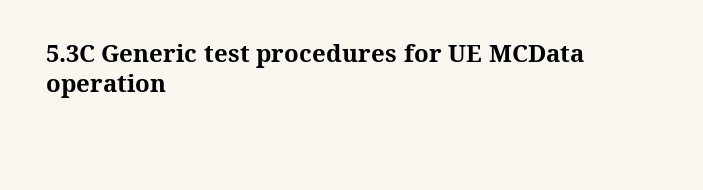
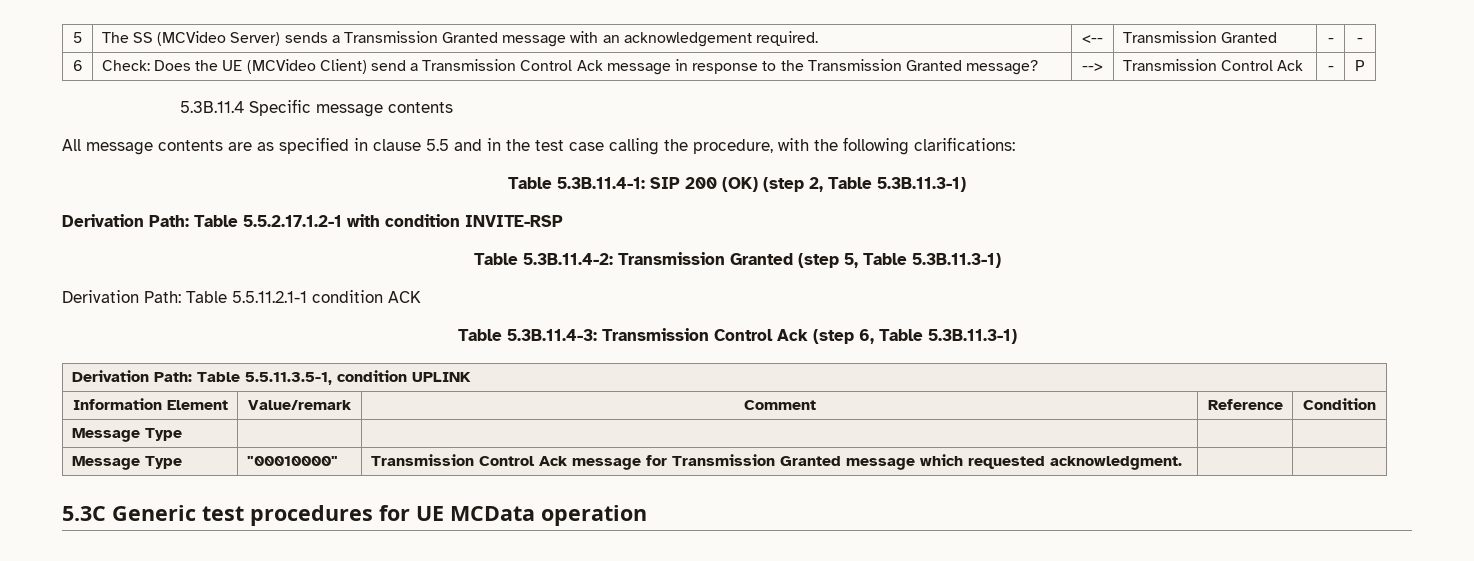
(46, 53) none -> [73,32,82,43] [101,31,819,47] [1082,35,1103,43] [1122,31,1277,43] [1327,38,1334,43] [1357,38,1363,43] [72,60,83,71] [101,59,1039,75] [1082,63,1103,71] [1122,59,1304,71] [1327,66,1334,71] [1355,60,1365,71] [179,99,453,117] [62,137,1015,155] [508,177,966,192] [62,214,563,227] [473,252,1001,268] [62,290,421,303] [457,328,1017,344] [71,370,471,385] [72,398,228,410] [248,400,352,410] [743,400,816,410] [1207,399,1283,410] [1303,398,1376,410] [71,428,182,442] [71,456,182,470] [246,456,338,466] [370,454,1182,470] 5 | The SS (MCVideo Server) sends a Transmission Granted message with an acknowledgement required. | <-- | Transmission Granted | - | - // 6 | Check: Does the UE (MCVideo Client) send a Transmission Control Ack message in response to the Transmission Granted message? | --> | Transmission Control Ack | - | P // 5.3B.11.4 Specific message contents // All message contents are as specified in clause 5.5 and in the test case calling the procedure, with the following clarifications: // Table 5.3B.11.4-1: SIP 200 (OK) (step 2, Table 5.3B.11.3-1) // Derivation Path: Table 5.5.2.17.1.2-1 with condition INVITE-RSP // Table 5.3B.11.4-2: Transmission Granted (step 5, Table 5.3B.11.3-1) // Derivation Path: Table 5.5.11.2.1-1 condition ACK // Table 5.3B.11.4-3: Transmission Control Ack (step 6, Table 5.3B.11.3-1) // Derivation Path: Table 5.5.11.3.5-1, condition UPLINK // Information Element | Value/remark | Comment | Reference | Condition // Message Type | | | | // Message Type | "00010000" | Transmission Control Ack message for Transmission Granted message which requested acknowledgment. | | //

